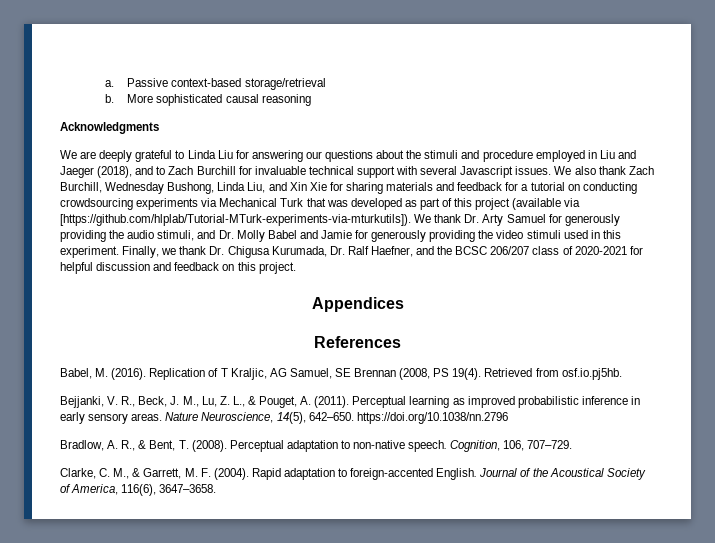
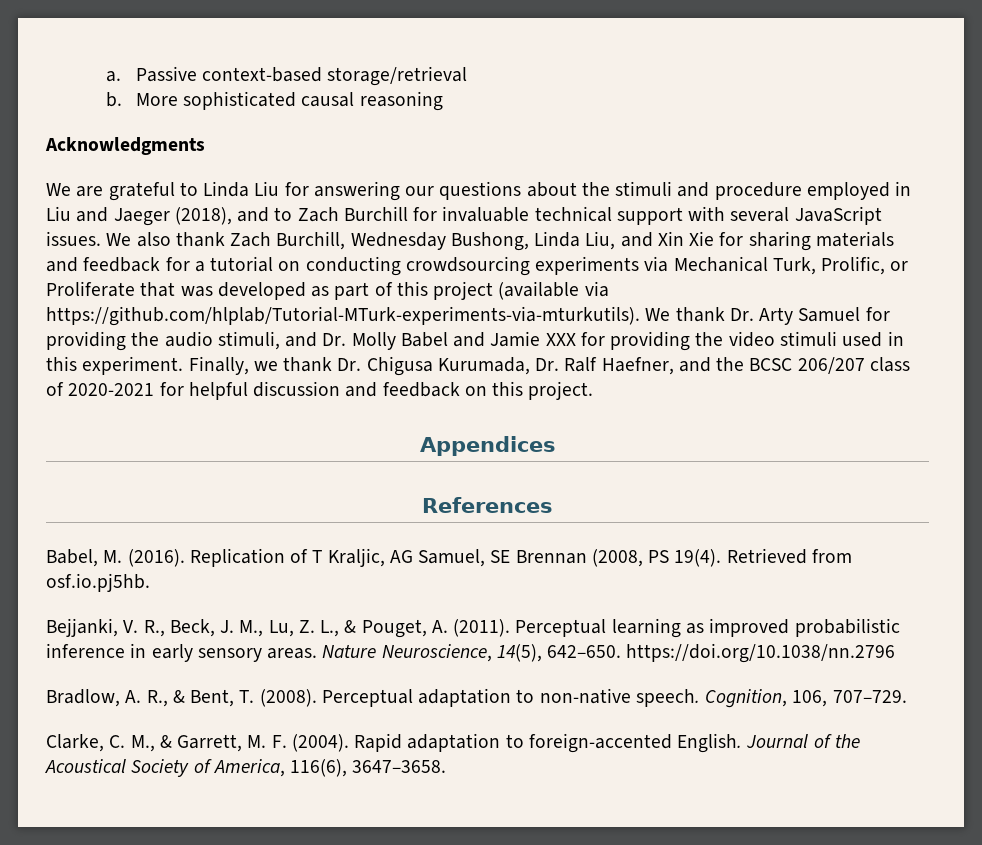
[99,150,133,162] deeply -> (104, 191) none
[460,166,514,178] Javascript -> [794,206,882,225] JavaScript
[280,198,304,207] Turk -> [772,256,909,275] [46,281,135,297] Turk, Prolific, or Proliferate
[60,214,411,226] [https://github.com/hlplab/Tutorial-MTurk-experiments-via-mturkutils]). -> [46,306,640,326] https://github.com/hlplab/Tutorial-MTurk-experiments-via-mturkutils).
[564,214,620,226] generously -> (890, 314) none
[355,230,427,242] for generously -> [545,332,605,346] XXX for

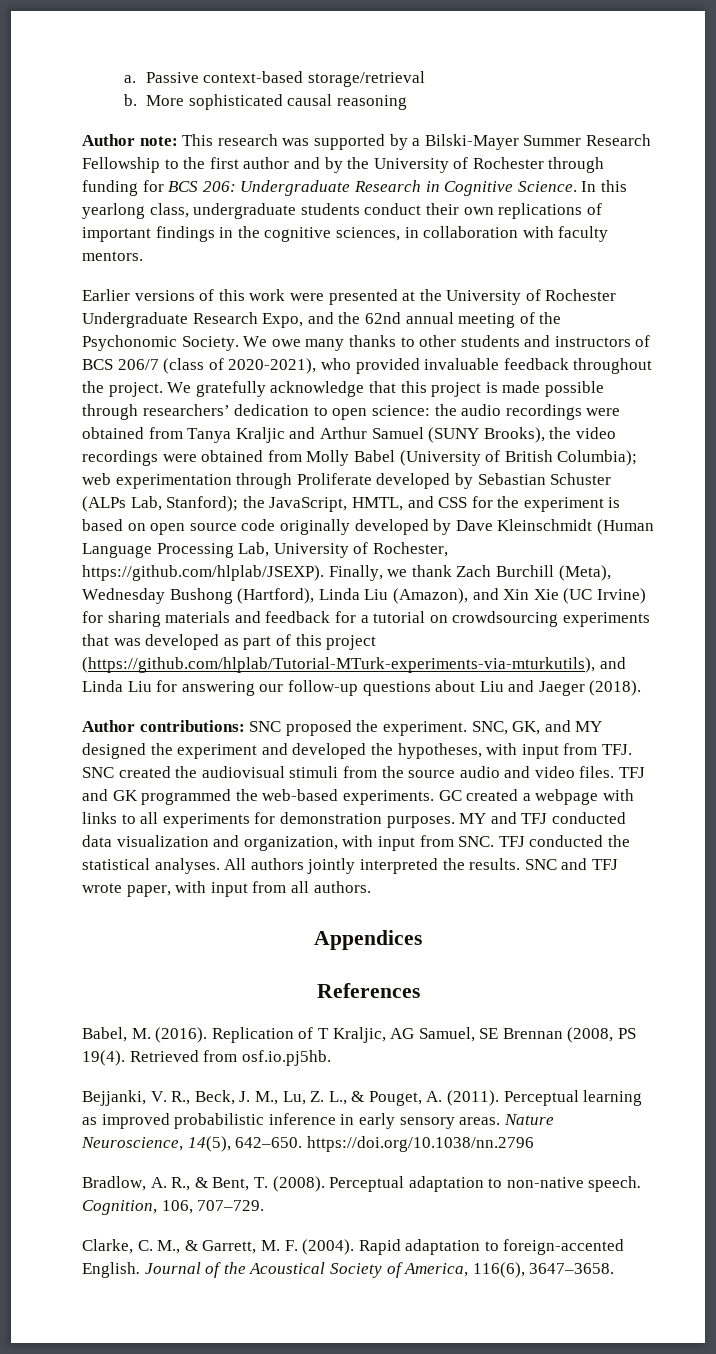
[45,137,205,155] [46,181,912,201] [46,206,882,226] [46,231,616,251] Acknowledgments // We are grateful to Linda Liu for answering our questions about the stimuli and procedure employed in Liu and Jaeger (2018), and to Zach Burchill for invaluable technical support with several JavaScript issues. We also thank Zach Burchill, Wednesday Bushong, Linda Liu, -> [82,134,651,150] [82,157,605,173] [82,180,627,196] [82,203,602,219] [82,226,609,242] [82,251,143,261] [82,289,617,305] [82,312,562,328] [82,335,651,351] [82,358,653,374] [82,381,604,397] [82,404,621,420] [82,427,616,443] [82,450,638,466] [82,473,612,489] [82,496,621,512] [82,519,654,535] [82,542,448,558] [82,565,611,581] [82,588,468,604] Author note: This research was supported by a Bilski-Mayer Summer Research Fellowship to the first author and by the University of Rochester through funding for BCS 206: Undergraduate Research in Cognitive Science. In this yearlong class, undergraduate students conduct their own replications of important findings in the cognitive sciences, in collaboration with faculty mentors. // Earlier versions of this work were presented at the University of Rochester Undergraduate Research Expo, and the 62nd annual meeting of the Psychonomic Society. We owe many thanks to other students and instructors of BCS 206/7 (class of 2020-2021), who provided invaluable feedback throughout the project. We gratefully acknowledge that this project is made possible through researchers’ dedication to open science: the audio recordings were obtained from Tanya Kraljic and Arthur Samuel (SUNY Brooks), the video recordings were obtained from Molly Babel (University of British Columbia); web experimentation through Proliferate developed by Sebastian Schuster (ALPs Lab, Stanford); the JavaScript, HMTL, and CSS for the experiment is based on open source code originally developed by Dave Kleinschmidt (Human Language Processing Lab, University of Rochester, https://github.com/hlplab/JSEXP). Finally, we thank Zach Burchill (Meta), Wednesday Bushong (Hartford), Linda Liu (Amazon),
(715, 238) none -> [563,588,646,604] (UC Irvine)
[305,256,401,276] conducting -> (448, 619) none
[644,256,909,275] [46,281,135,297] via Mechanical Turk, Prolific, or Proliferate -> (650, 619) none
[498,281,609,300] [46,306,890,326] [46,331,904,351] [46,356,910,376] [46,381,594,400] (available via https://github.com/hlplab/Tutorial-MTurk-experiments-via-mturkutils). We thank Dr. Arty Samuel for providing the audio stimuli, and Dr. Molly Babel and Jamie XXX for providing the video stimuli used in this experiment. Finally, we thank Dr. Chigusa Kurumada, Dr. Ralf Haefner, and the BCSC 206/207 class of 2020-2021 for helpful discussion and feedback on this project. -> [82,657,626,673] [82,680,642,696] [82,720,603,736] [82,743,632,759] [82,766,646,778] [82,789,634,805] [82,812,626,828] [82,835,630,851] [82,858,618,874] [82,881,371,897] (https://github.com/hlplab/Tutorial-MTurk-experiments-via-mturkutils), and Linda Liu for answering our follow-up questions about Liu and Jaeger (2018). // Author contributions: SNC proposed the experiment. SNC, GK, and MY designed the experiment and developed the hypotheses, with input from TFJ. SNC created the audiovisual stimuli from the source audio and video files. TFJ and GK programmed the web-based experiments. GC created a webpage with links to all experiments for demonstration purposes. MY and TFJ conducted data visualization and organization, with input from SNC. TFJ conducted the statistical analyses. All authors jointly interpreted the results. SNC and TFJ wrote paper, with input from all authors.

